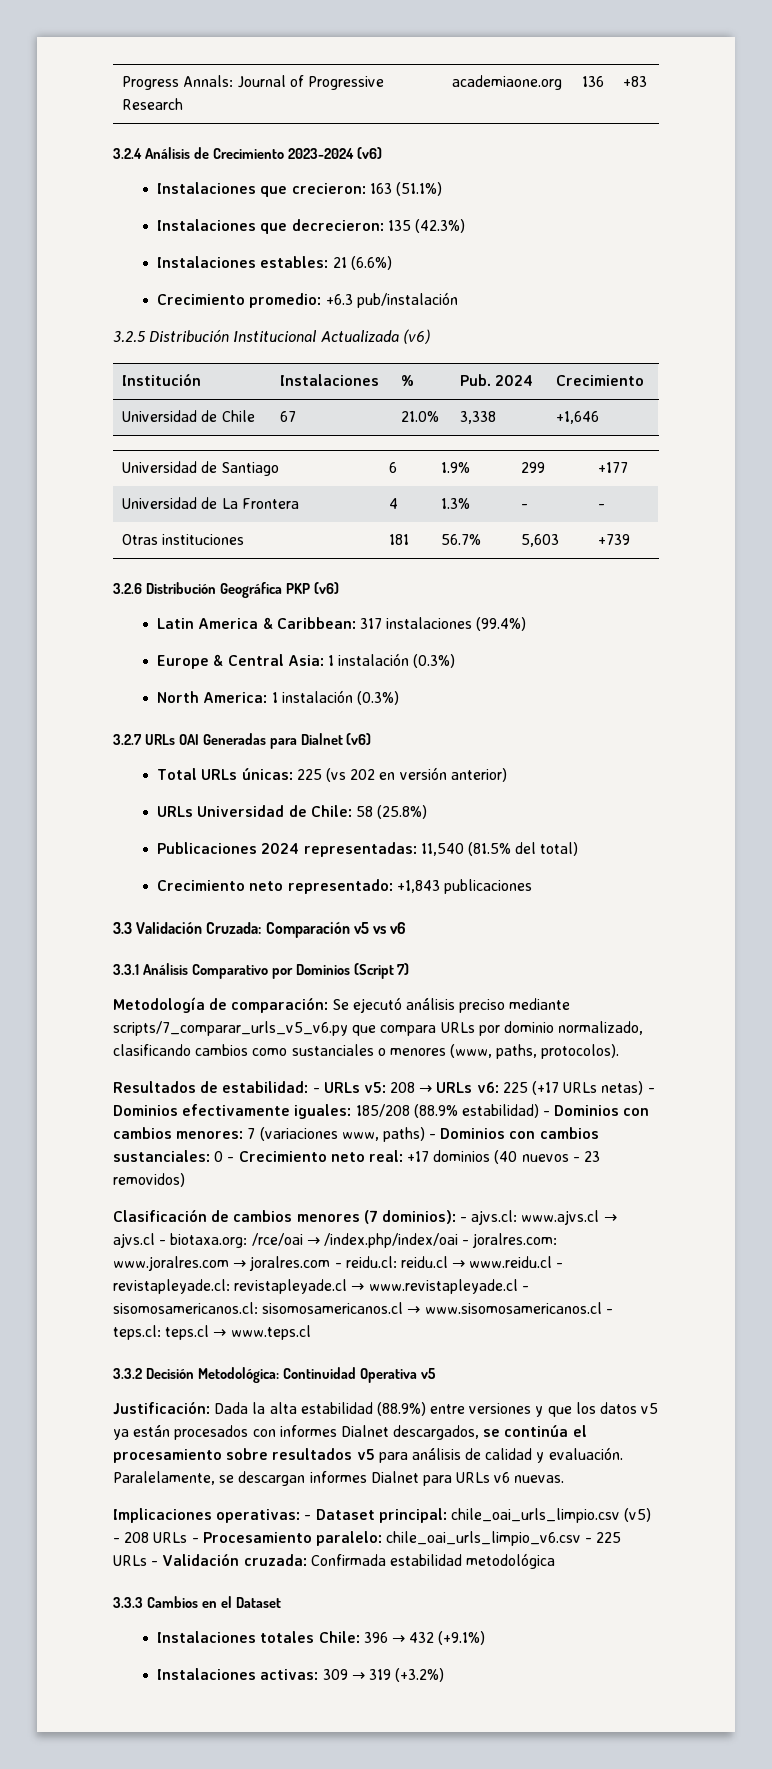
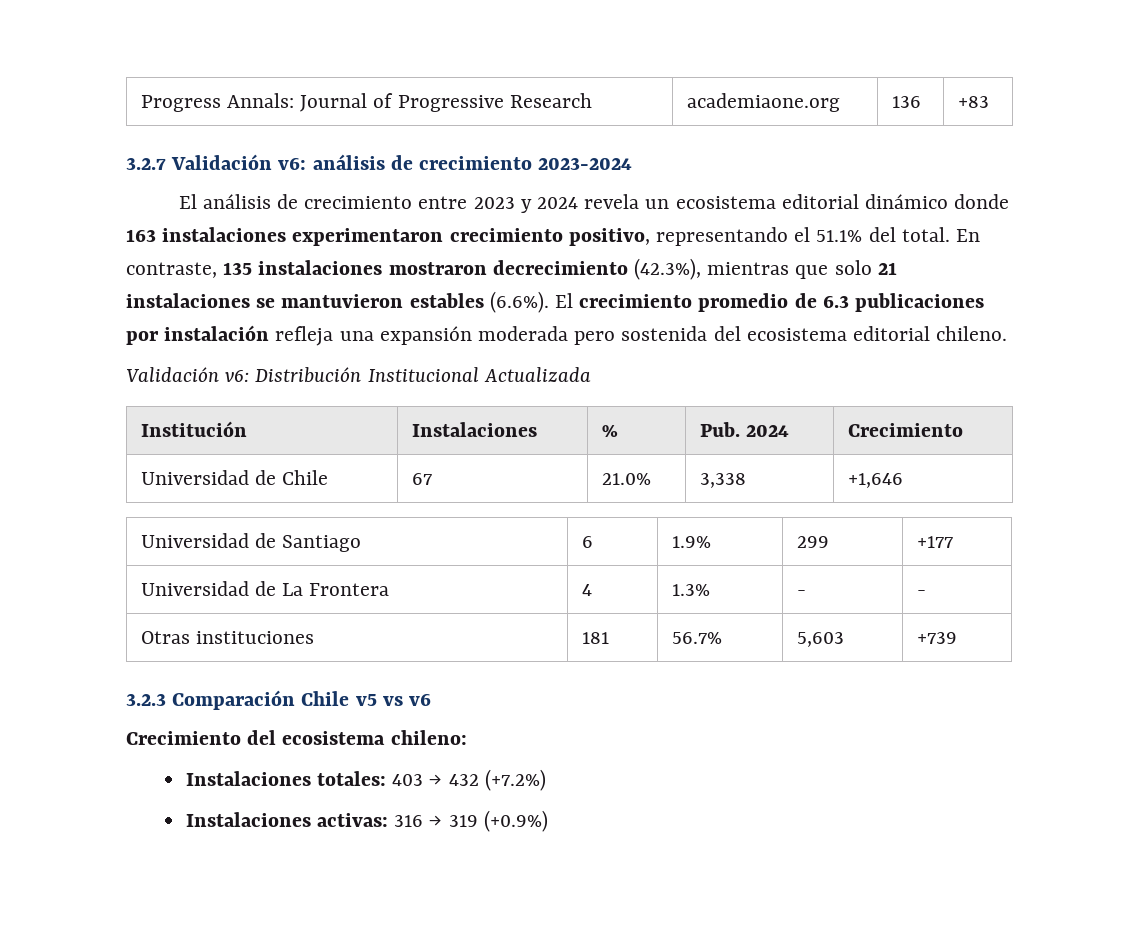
[113,147,382,159] [157,182,442,197] [157,219,465,234] [157,256,392,270] [157,292,458,308] [113,331,146,343] 3.2.4 Análisis de Crecimiento 2023-2024 (v6) // Instalaciones que crecieron: 163 (51.1%) // Instalaciones que decrecieron: 135 (42.3%) // Instalaciones estables: 21 (6.6%) // Crecimiento promedio: +6.3 pub/instalación // 3.2.5 -> [126,154,633,170] [178,194,1010,213] [126,227,981,246] [126,258,897,280] [126,291,985,313] [126,325,1008,346] [126,367,250,382] 3.2.7 Validación v6: análisis de crecimiento 2023-2024 // El análisis de crecimiento entre 2023 y 2024 revela un ecosistema editorial dinámico donde 163 instalaciones experimentaron crecimiento positivo, representando el 51.1% del total. En contraste, 135 instalaciones mostraron decrecimiento (42.3%), mientras que solo 21 instalaciones se mantuvieron estables (6.6%). El crecimiento promedio de 6.3 publicaciones por instalación refleja una expansión moderada pero sostenida del ecosistema editorial chileno. // Validación v6:
[402,329,430,344] (v6) -> (591, 374) none
[113,582,339,598] [157,617,527,631] [157,653,456,669] [157,690,399,705] [113,733,372,749] [157,767,507,782] [157,805,428,819] [157,842,579,857] [157,879,532,894] [113,922,407,938] [113,963,410,979] [113,997,571,1013] [113,1021,644,1036] [113,1044,620,1059] [113,1081,655,1095] [113,1104,650,1119] [113,1127,599,1142] [113,1150,601,1164] [113,1173,185,1187] [113,1210,617,1225] [113,1233,558,1248] [113,1256,564,1271] [113,1279,529,1294] [113,1302,613,1314] [113,1325,311,1340] [113,1367,436,1383] [113,1402,659,1417] [113,1425,587,1440] [113,1447,623,1463] [113,1471,565,1486] [113,1508,652,1523] [113,1531,622,1546] [113,1553,556,1569] [113,1596,281,1608] [157,1631,388,1643] 3.2.6 Distribución Geográfica PKP (v6) // Latin America & Caribbean: 317 instalaciones (99.4%) // Europe & Central Asia: 1 instalación (0.3%) // North America: 1 instalación (0.3%) // 3.2.7 URLs OAI Generadas para Dialnet (v6) // Total URLs únicas: 225 (vs 202 en versión anterior) // URLs Universidad de Chile: 58 (25.8%) // Publicaciones 2024 representadas: 11,540 (81.5% del total) // Crecimiento neto representado: +1,843 publicaciones // 3.3 Validación Cruzada: Comparación v5 vs v6 // 3.3.1 Análisis Comparativo por Dominios (Script 7) // Metodología de comparación: Se ejecutó análisis preciso mediante scripts/7_comparar_urls_v5_v6.py que compara URLs por dominio normalizado, clasificando cambios como sustanciales o menores (www, paths, protocolos). // Resultados de estabilidad: - URLs v5: 208 → URLs v6: 225 (+17 URLs netas) - Dominios efectivamente iguales: 185/208 (88.9% estabilidad) - Dominios con cambios menores: 7 (variaciones www, paths) - Dominios con cambios sustanciales: 0 - Crecimiento neto real: +17 dominios (40 nuevos - 23 removidos) // Clasificación de cambios menores (7 dominios): - ajvs.cl: www.ajvs.cl → ajvs.cl - biotaxa.org: /rce/oai → /index.php/index/oai - joralres.com: www.joralres.com → joralres.com - reidu.cl: reidu.cl → www.reidu.cl - revistapleyade.cl: revistapleyade.cl → www.revistapleyade.cl - sisomosamericanos.cl: sisomosamericanos.cl → www.sisomosamericanos.cl - teps.cl: teps.cl → www.teps.cl // 3.3.2 Decisión Metodológica: Continuidad Operativa v5 // Justificación: Dada la alta estabilidad (88.9%) entre versiones y que los datos v5 ya están procesados con informes Dialnet descargados, se continúa el procesamiento sobre resultados v5 para análisis de calidad y evaluación. Paralelamente, se descargan informes Dialnet para URLs v6 nuevas. // Implicaciones operativas: - Dataset principal: chile_oai_urls_limpio.csv (v5) - 208 URLs - Procesamiento paralelo: chile_oai_urls_limpio_v6.csv - 225 URLs - Validación cruzada: Confirmada estabilidad metodológica // 3.3.3 Cambios en el Dataset // Instalaciones totales Chile: 396 -> [126,690,432,710] [126,730,467,745] [185,771,424,786] 3.2.3 Comparación Chile v5 vs v6 // Crecimiento del ecosistema chileno: // Instalaciones totales: 403
[438,1631,486,1645] (+9.1%) -> [484,769,546,791] (+7.2%)
[322,1669,348,1680] 309 -> [394,815,424,827] 316
[395,1668,445,1682] (+3.2%) -> [483,810,548,832] (+0.9%)

